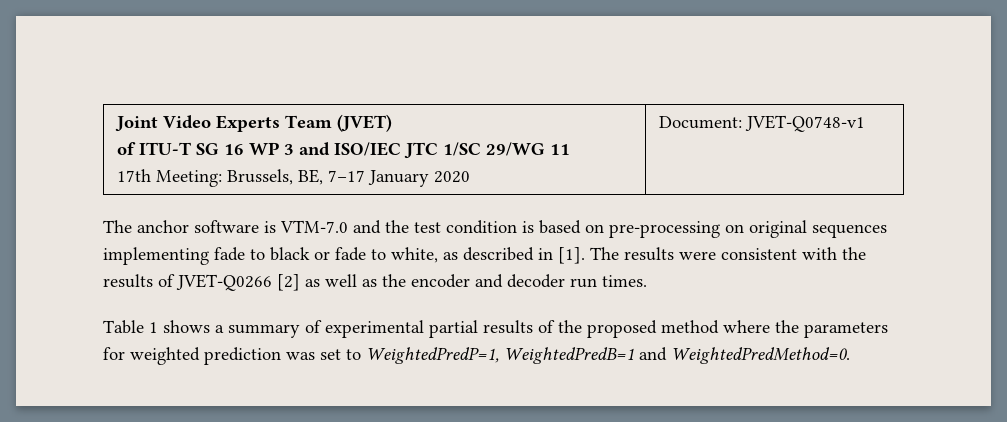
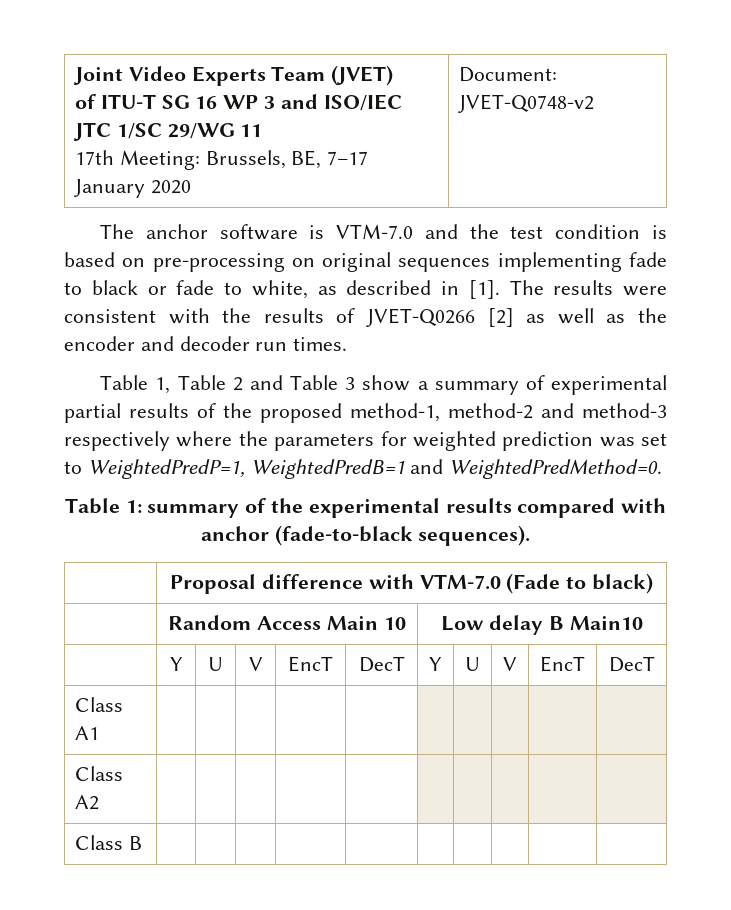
[745,115,866,132] JVET-Q0748-v1 -> [458,94,595,113] JVET-Q0748-v2
[149,320,210,333] 1 shows -> [155,375,411,394] 1, Table 2 and Table 3 show
[661,320,719,334] method -> [350,403,667,422] [64,431,170,451] method-1, method-2 and method-3 respectively
(850, 355) none -> [64,498,667,518] [200,525,531,546] [170,573,653,594] [168,615,406,630] [441,615,643,635] [169,657,183,671] [208,657,223,671] [248,657,263,671] [288,656,333,672] [358,656,405,672] [429,657,442,671] [465,657,480,671] [503,657,517,671] [540,656,585,672] [608,656,655,672] [75,697,124,712] [75,726,100,740] [75,766,124,781] [75,795,100,810] [75,835,142,850] // Table 1: summary of the experimental results compared with anchor (fade-to-black sequences). // | Proposal difference with VTM-7.0 (Fade to black) // | Random Access Main 10 | Low delay B Main10 // | Y | U | V | EncT | DecT | Y | U | V | EncT | DecT // Class A1 | | | | | | | | | | // Class A2 | | | | | | | | | | // Class B | | | | | | | | | |

